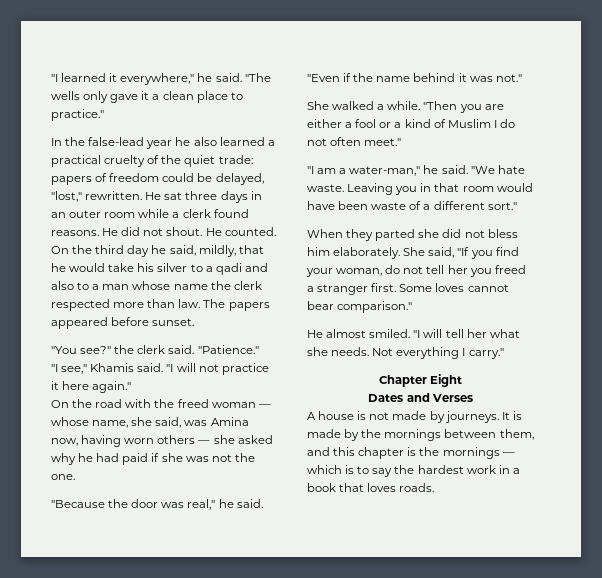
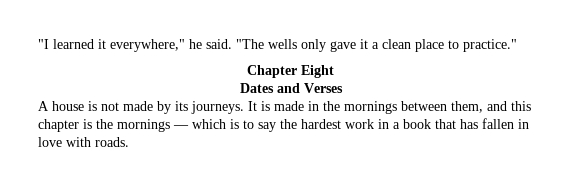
[51,137,275,149] [51,155,253,167] [51,173,264,185] [51,191,262,203] [51,209,249,218] [51,227,276,236] [51,245,264,257] [51,263,268,275] [51,281,262,290] [51,299,270,311] [51,317,195,329] [51,345,259,354] [51,363,269,375] [51,381,132,393] [51,399,271,408] [51,417,249,428] [51,435,273,447] [51,453,255,465] [51,474,75,480] [51,499,263,510] [307,73,522,82] [307,101,504,113] [307,119,515,128] [307,137,402,146] [307,165,525,176] [307,183,533,195] [307,201,517,210] [307,229,518,241] [307,247,519,259] [306,265,526,277] [307,283,509,295] [307,301,413,313] [307,329,520,338] [307,347,504,359] // In the false-lead year he also learned a practical cruelty of the quiet trade: papers of freedom could be delayed, "lost," rewritten. He sat three days in an outer room while a clerk found reasons. He did not shout. He counted. On the third day he said, mildly, that he would take his silver to a qadi and also to a man whose name the clerk respected more than law. The papers appeared before sunset. // "You see?" the clerk said. "Patience." // "I see," Khamis said. "I will not practice it here again." // On the road with the freed woman — whose name, she said, was Amina now, having worn others — she asked why he had paid if she was not the one. // "Because the door was real," he said. "Even if the name behind it was not." // She walked a while. "Then you are either a fool or a kind of Muslim I do not often meet." // "I am a water-man," he said. "We hate waste. Leaving you in that room would have been waste of a different sort." // When they parted she did not bless him elaborately. She said, "If you find your woman, do not tell her you freed a stranger first. Some loves cannot bear comparison." // He almost smiled. "I will tell her what she needs. Not everything I carry." -> (517, 45) none
(445, 417) none -> [175,101,188,111] its
[344,429,360,441] by -> [308,101,319,111] in
[367,483,397,492] loves -> [460,118,529,129] [38,137,91,147] has fallen in love with

